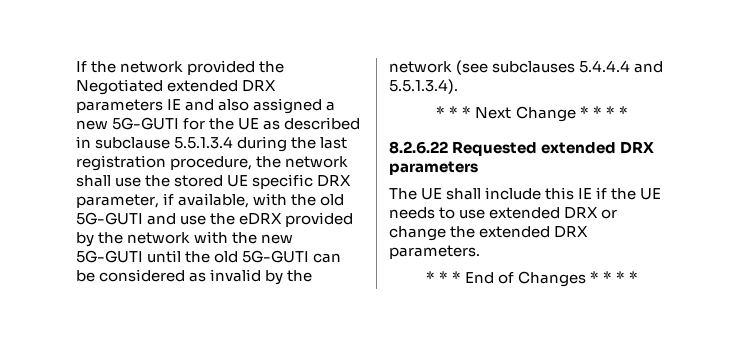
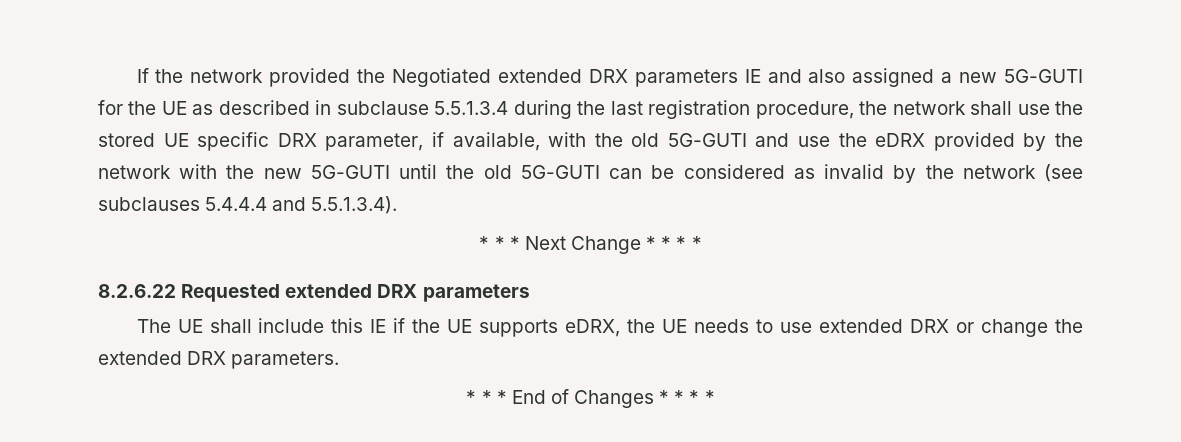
(662, 194) none -> [479,319,688,337] supports eDRX, the UE

